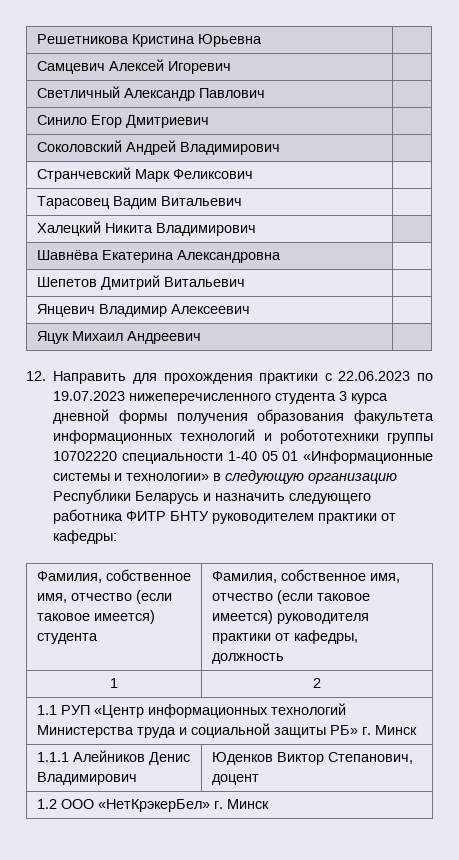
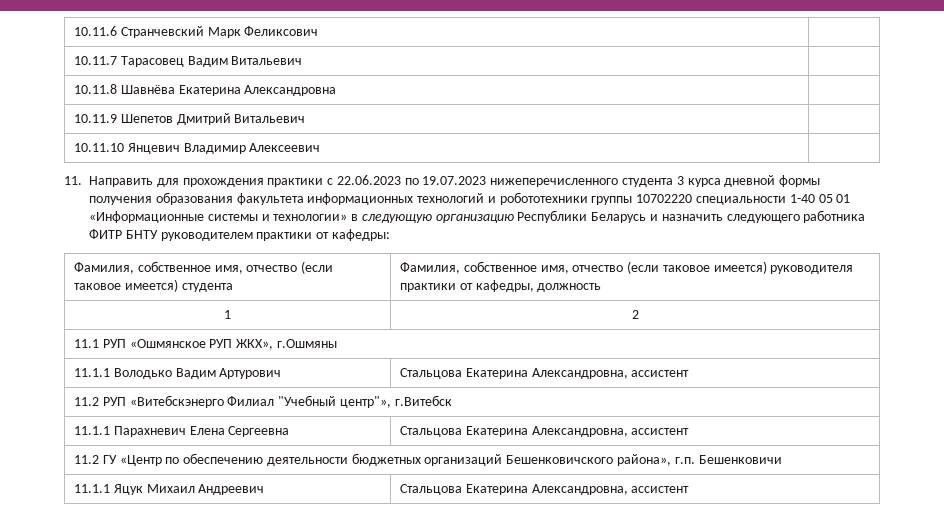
[36,34,262,47] [36,59,231,74] [36,86,265,101] [36,115,209,128] [36,140,280,155] Решетникова Кристина Юрьевна | // Самцевич Алексей Игоревич | // Светличный Александр Павлович | // Синило Егор Дмитриевич | // Соколовский Андрей Владимирович | // -> [74,26,118,36] 10.11.6
(253, 174) none -> [74,56,118,65] 10.11.7
[36,221,256,236] Халецкий Никита Владимирович | // -> [74,84,118,94] 10.11.8
(281, 256) none -> [74,114,118,123] 10.11.9
(245, 282) none -> [74,143,125,152] 10.11.10
[36,331,201,344] [26,371,46,381] // Яцук Михаил Андреевич | // 12. -> [64,176,82,185] // 11.
[36,703,346,718] [36,723,417,738] [36,750,190,765] [36,772,137,785] [211,752,413,765] [211,774,259,785] [36,799,269,812] 1.1 РУП «Центр информационных технологий Министерства труда и социальной защиты РБ» г. Минск // 1.1.1 Алейников Денис Владимирович | Юденков Виктор Степанович, доцент // 1.2 ООО «НетКрэкерБел» г. Минск -> [74,339,337,350] [74,368,282,379] [400,368,690,379] [74,395,452,408] [74,426,290,437] [400,426,690,437] [74,453,782,466] [74,484,265,495] [400,484,690,495] 11.1 РУП «Ошмянское РУП ЖКХ», г.Ошмяны // 11.1.1 Володько Вадим Артурович | Стальцова Екатерина Александровна, ассистент // 11.2 РУП «Витебскэнерго Филиал "Учебный центр"», г.Витебск // 11.1.1 Парахневич Елена Сергеевна | Стальцова Екатерина Александровна, ассистент // 11.2 ГУ «Центр по обеспечению деятельности бюджетных организаций Бешенковичского района», г.п. Бешенковичи // 11.1.1 Яцук Михаил Андреевич | Стальцова Екатерина Александровна, ассистент

